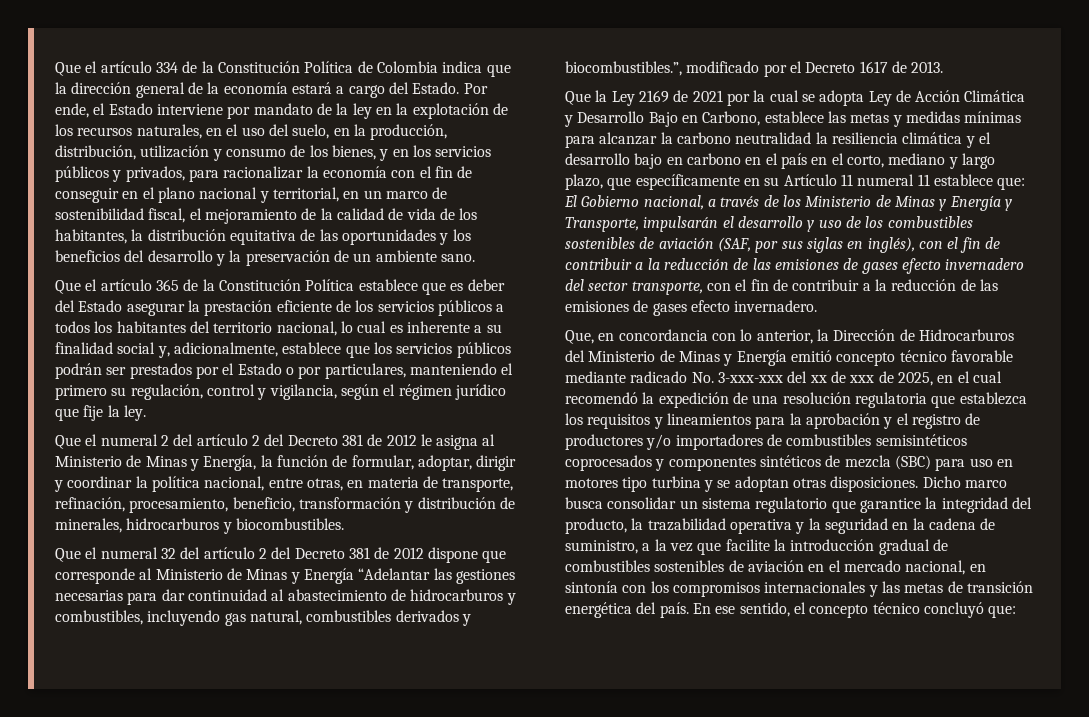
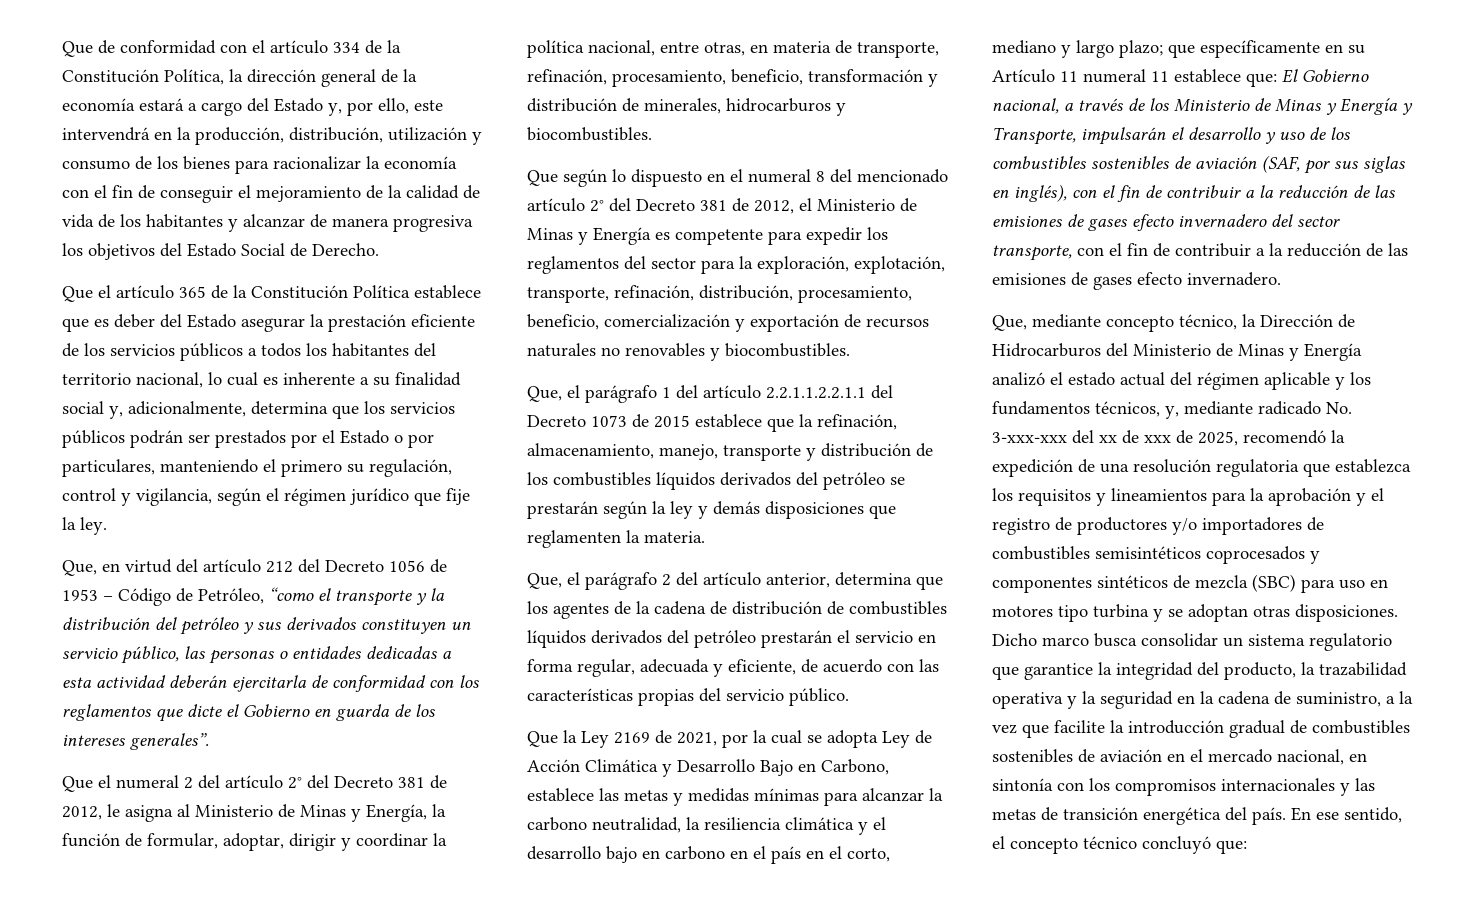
[55,62,81,76] Que -> [62,40,247,57] Que de conformidad con
[304,61,511,77] Política de Colombia indica que -> [164,69,224,85] Política,
[412,82,488,94] [55,103,508,119] [55,124,330,139] Estado. Por ende, el Estado interviene por mandato de la ley en la explotación de los recursos naturales, en el uso del suelo, -> [274,98,443,116] [62,127,150,141] Estado y, por ello, este intervendrá
[331,145,492,161] [55,166,185,182] bienes, y en los servicios públicos y privados, -> [183,156,230,170] bienes
[122,187,448,203] [55,208,186,223] en el plano nacional y territorial, en un marco de sostenibilidad fiscal, -> (233, 194) none
[55,229,471,245] [55,250,475,266] habitantes, la distribución equitativa de las oportunidades y los beneficios del desarrollo y la preservación de un ambiente sano. -> [146,214,473,232] [62,243,379,260] habitantes y alcanzar de manera progresiva los objetivos del Estado Social de Derecho.
[282,342,342,354] establece -> [251,401,328,415] determina
(146, 413) none -> [62,559,447,576] [62,587,445,606] [62,617,471,635] [62,646,452,664] [62,675,479,692] [62,704,435,722] [62,733,209,750] // Que, en virtud del artículo 212 del Decreto 1056 de 1953 – Código de Petróleo, “como el transporte y la distribución del petróleo y sus derivados constituyen un servicio público, las personas o entidades dedicadas a esta actividad deberán ejercitarla de conformidad con los reglamentos que dicte el Gobierno en guarda de los intereses generales”.
[251,434,417,446] 2 del Decreto 381 de 2012 -> [288,775,447,789] [62,806,102,820] 2° del Decreto 381 de 2012,
[85,547,507,563] [55,568,515,584] [55,589,516,605] [55,610,471,626] [565,61,944,77] el numeral 32 del artículo 2 del Decreto 381 de 2012 dispone que corresponde al Ministerio de Minas y Energía “Adelantar las gestiones necesarias para dar continuidad al abastecimiento de hidrocarburos y combustibles, incluyendo gas natural, combustibles derivados y biocombustibles.”, modificado por el Decreto 1617 de 2013. -> [563,169,948,187] [527,198,917,214] [527,227,888,245] [527,256,945,274] [527,285,912,303] [527,314,929,332] [527,343,850,361] [527,385,893,403] [527,414,897,432] [527,443,933,461] [527,472,905,490] [527,501,896,519] [527,530,705,548] [527,572,943,590] [527,601,947,619] [527,630,936,648] [527,659,939,677] [527,688,849,706] según lo dispuesto en el numeral 8 del mencionado artículo 2° del Decreto 381 de 2012, el Ministerio de Minas y Energía es competente para expedir los reglamentos del sector para la exploración, explotación, transporte, refinación, distribución, procesamiento, beneficio, comercialización y exportación de recursos naturales no renovables y biocombustibles. // Que, el parágrafo 1 del artículo 2.2.1.1.2.2.1.1 del Decreto 1073 de 2015 establece que la refinación, almacenamiento, manejo, transporte y distribución de los combustibles líquidos derivados del petróleo se prestarán según la ley y demás disposiciones que reglamenten la materia. // Que, el parágrafo 2 del artículo anterior, determina que los agentes de la cadena de distribución de combustibles líquidos derivados del petróleo prestarán el servicio en forma regular, adecuada y eficiente, de acuerdo con las características propias del servicio público.
[692,90,723,102] 2021 -> [677,732,717,746] 2021,
[735,132,812,144] neutralidad -> [592,817,681,833] neutralidad,
[565,174,603,190] plazo, -> [1119,40,1163,58] plazo;
[598,329,813,344] en concordancia con lo anterior, -> [1032,314,1237,332] mediante concepto técnico,
[790,350,1013,366] emitió concepto técnico favorable -> [992,372,1371,390] [992,401,1179,419] analizó el estado actual del régimen aplicable y los fundamentos técnicos, y,
[937,371,1002,383] en el cual -> (1238, 438) none

